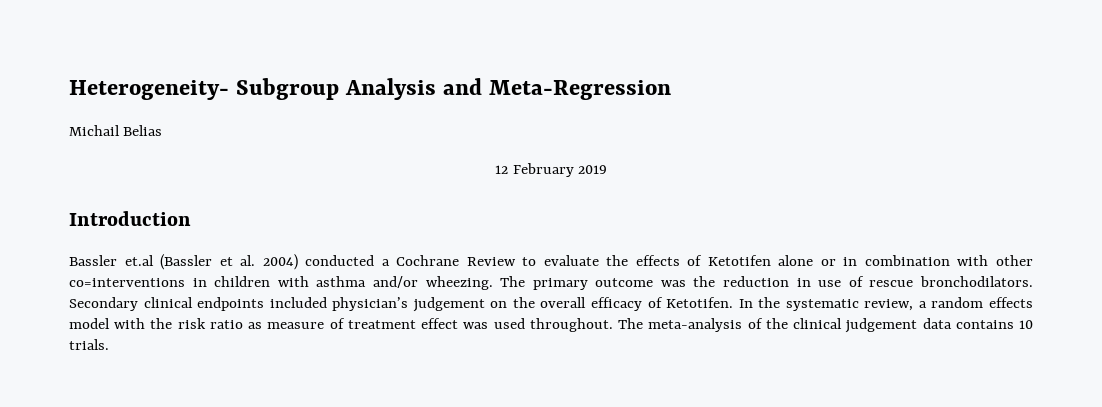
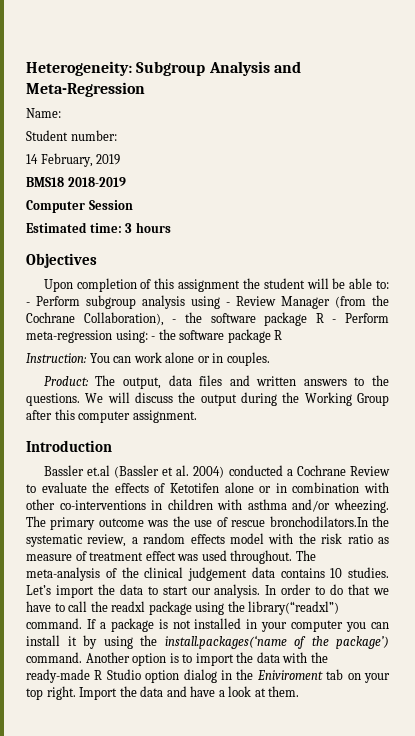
[69,80,229,100] Heterogeneity- -> [26,61,132,76] Heterogeneity:
[69,125,163,136] [495,163,607,177] Michail Belias // 12 February 2019 -> [26,108,61,118] [26,130,117,141] [26,153,121,167] [26,177,126,187] [26,200,133,213] [26,222,171,233] [26,253,97,268] [43,278,389,292] [26,295,389,309] [26,312,389,326] [26,329,283,343] [26,352,270,366] [43,375,390,389] [26,392,389,406] [26,409,197,423] Name: // Student number: // 14 February, 2019 // BMS18 2018-2019 // Computer Session // Estimated time: 3 hours // Objectives // Upon completion of this assignment the student will be able to: - Perform subgroup analysis using - Review Manager (from the Cochrane Collaboration), - the software package R - Perform meta-regression using: - the software package R // Instruction: You can work alone or in couples. // Product: The output, data files and written answers to the questions. We will discuss the output during the Working Group after this computer assignment.
[69,278,185,287] co=interventions -> [59,500,146,510] co-interventions
[723,276,811,287] reduction in -> (190, 521) none
[920,276,1034,287] [69,297,753,312] bronchodilators. Secondary clinical endpoints included physician’s judgement on the overall efficacy of Ketotifen. In -> [269,516,368,527] bronchodilators.In
[69,339,109,350] trials. -> [348,567,389,578] [26,584,389,598] [26,601,340,615] [26,618,390,632] [26,635,389,649] [26,652,328,666] [26,669,390,683] [26,686,300,700] studies. Let’s import the data to start our analysis. In order to do that we have to call the readxl package using the library(“readxl”) command. If a package is not installed in your computer you can install it by using the install.packages(‘name of the package’) command. Another option is to import the data with the ready-made R Studio option dialog in the Eniviroment tab on your top right. Import the data and have a look at them.

